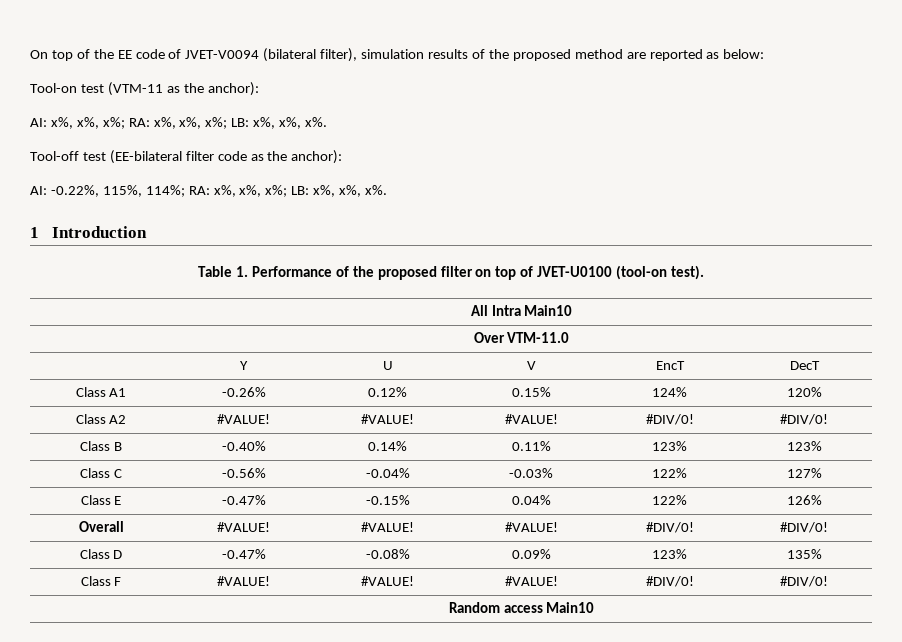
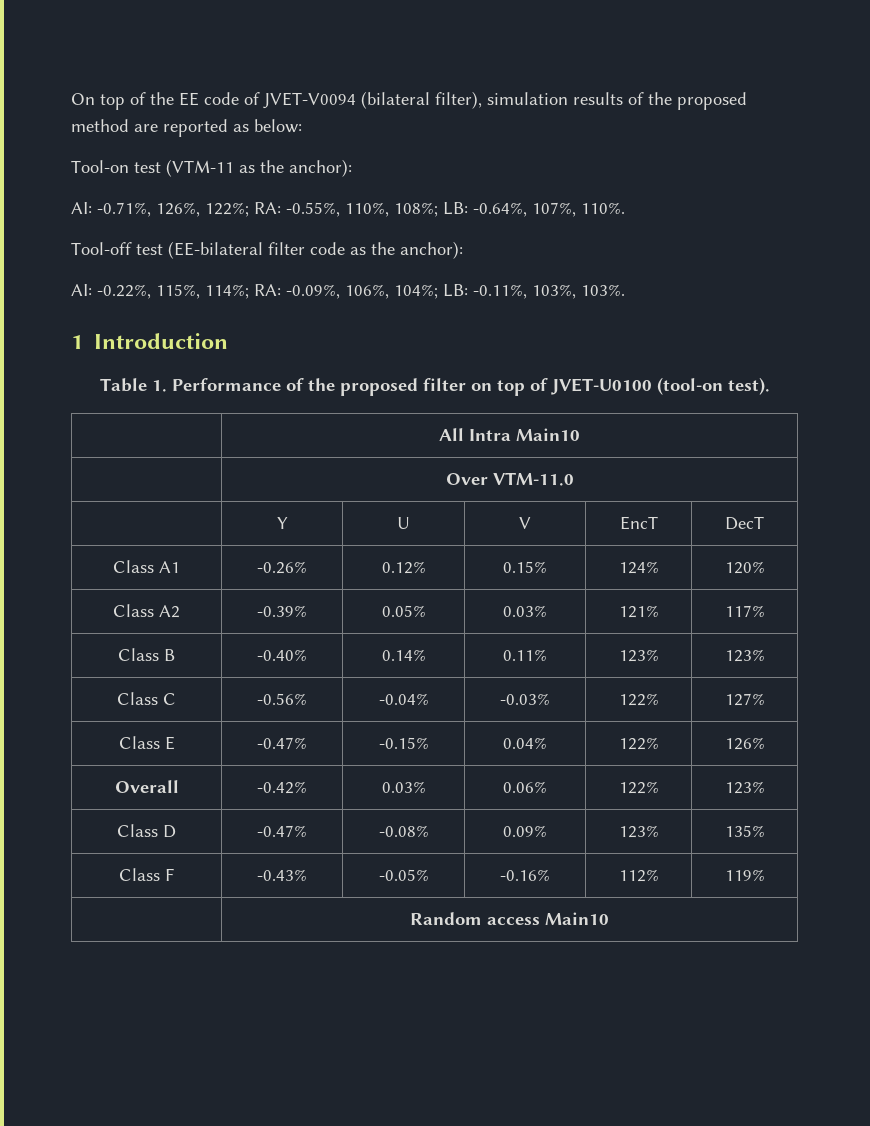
[50,117,328,129] x%, x%, x%; RA: x%, x%, x%; LB: x%, x%, x%. -> [97,202,625,217] -0.71%, 126%, 122%; RA: -0.55%, 110%, 108%; LB: -0.64%, 107%, 110%.
[213,185,388,197] x%, x%, x%; LB: x%, x%, x%. -> [286,284,625,299] -0.09%, 106%, 104%; LB: -0.11%, 103%, 103%.
[217,414,270,424] [361,414,414,424] [504,414,558,424] [645,414,694,425] [780,414,828,425] #VALUE! | #VALUE! | #VALUE! | #DIV/0! | #DIV/0! -> [257,605,307,617] [381,605,426,617] [503,605,547,617] [618,605,659,618] [724,605,765,617] -0.39% | 0.05% | 0.03% | 121% | 117%
[217,522,270,532] [361,522,414,532] [504,522,558,532] [645,522,694,533] [780,522,828,533] #VALUE! | #VALUE! | #VALUE! | #DIV/0! | #DIV/0! -> [257,781,307,794] [381,781,426,793] [503,781,547,793] [618,781,659,794] [724,781,765,794] -0.42% | 0.03% | 0.06% | 122% | 123%
[217,576,270,586] [361,576,414,586] [504,576,558,586] [645,576,694,587] [780,576,828,587] #VALUE! | #VALUE! | #VALUE! | #DIV/0! | #DIV/0! -> [257,869,307,881] [378,869,429,881] [500,869,550,881] [618,869,659,882] [724,869,765,881] -0.43% | -0.05% | -0.16% | 112% | 119%

